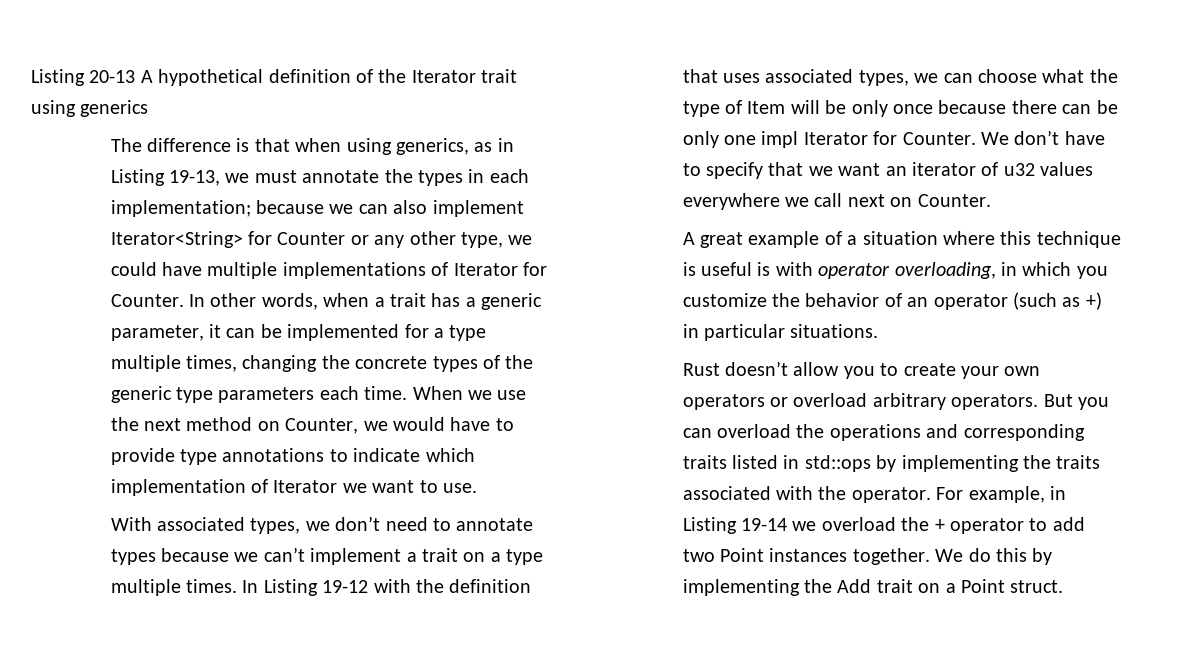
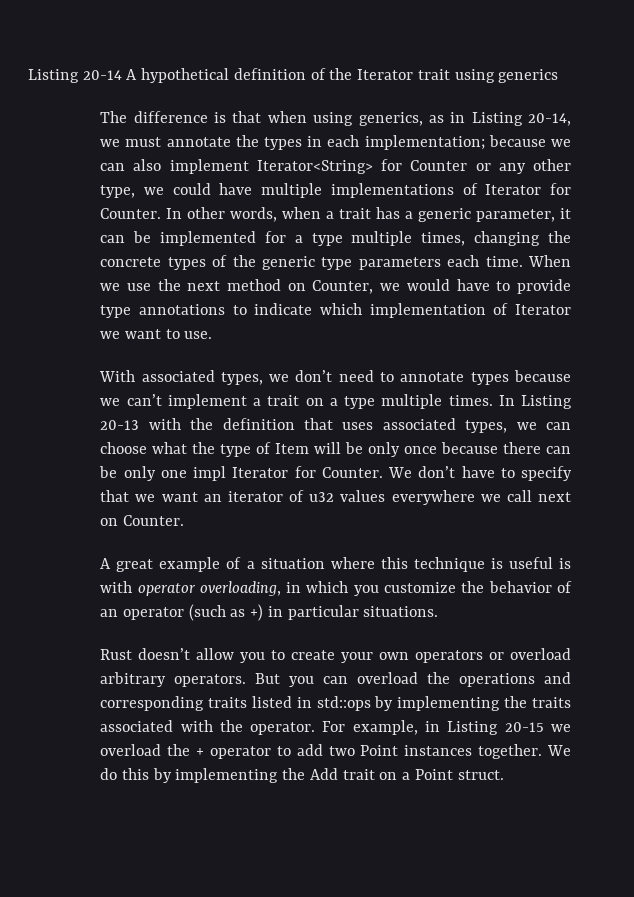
[31,69,136,86] Listing 20-13 -> [28,69,122,83] Listing 20-14
[168,170,220,186] 19-13, -> [528,113,571,126] 20-14,
[322,580,369,593] 19-12 -> [100,420,140,430] 20-13
[740,518,787,531] 19-14 -> [504,722,544,732] 20-15

